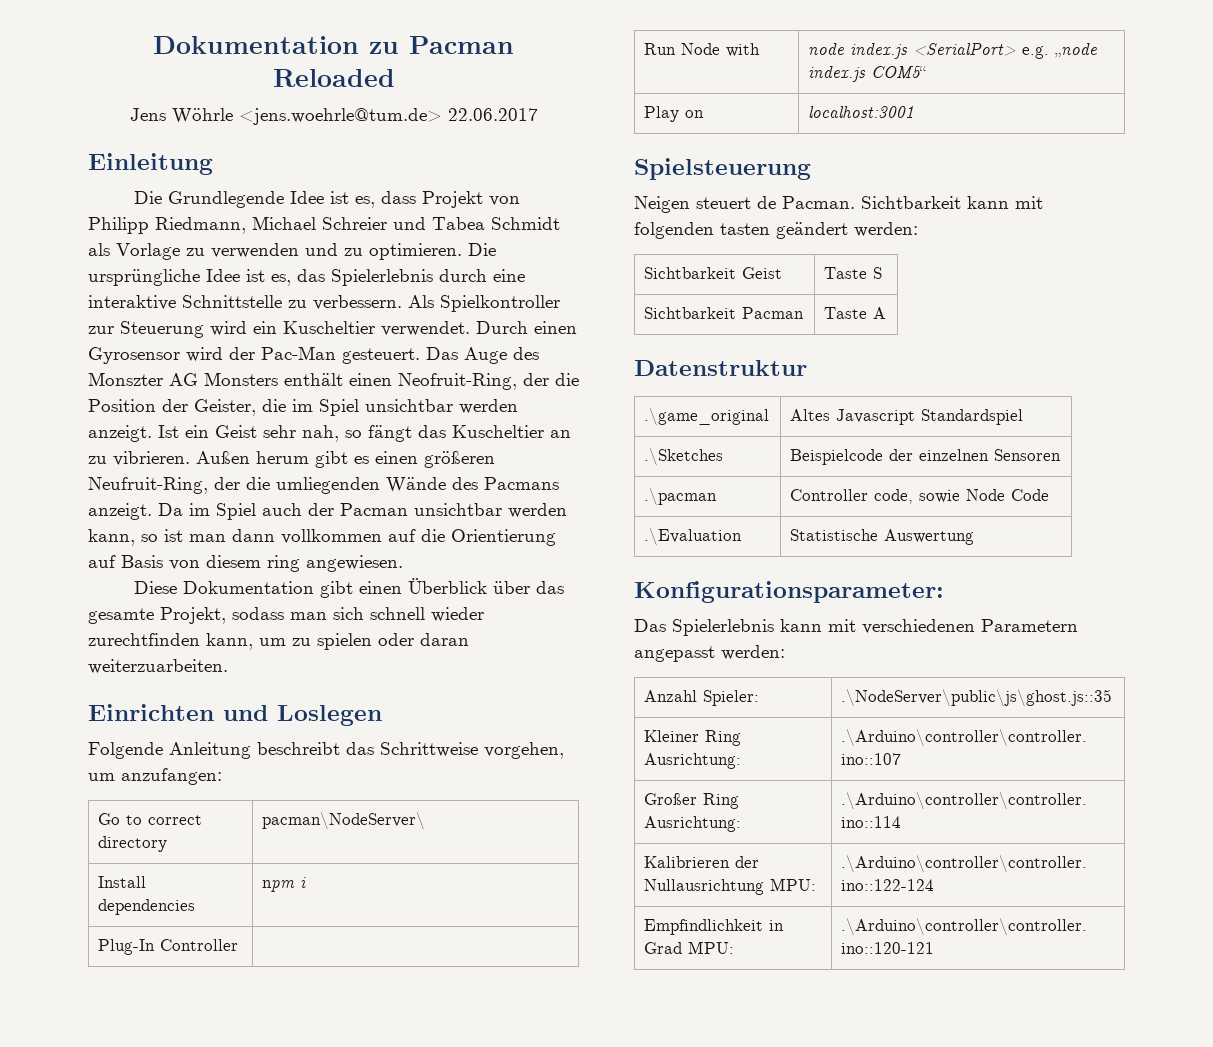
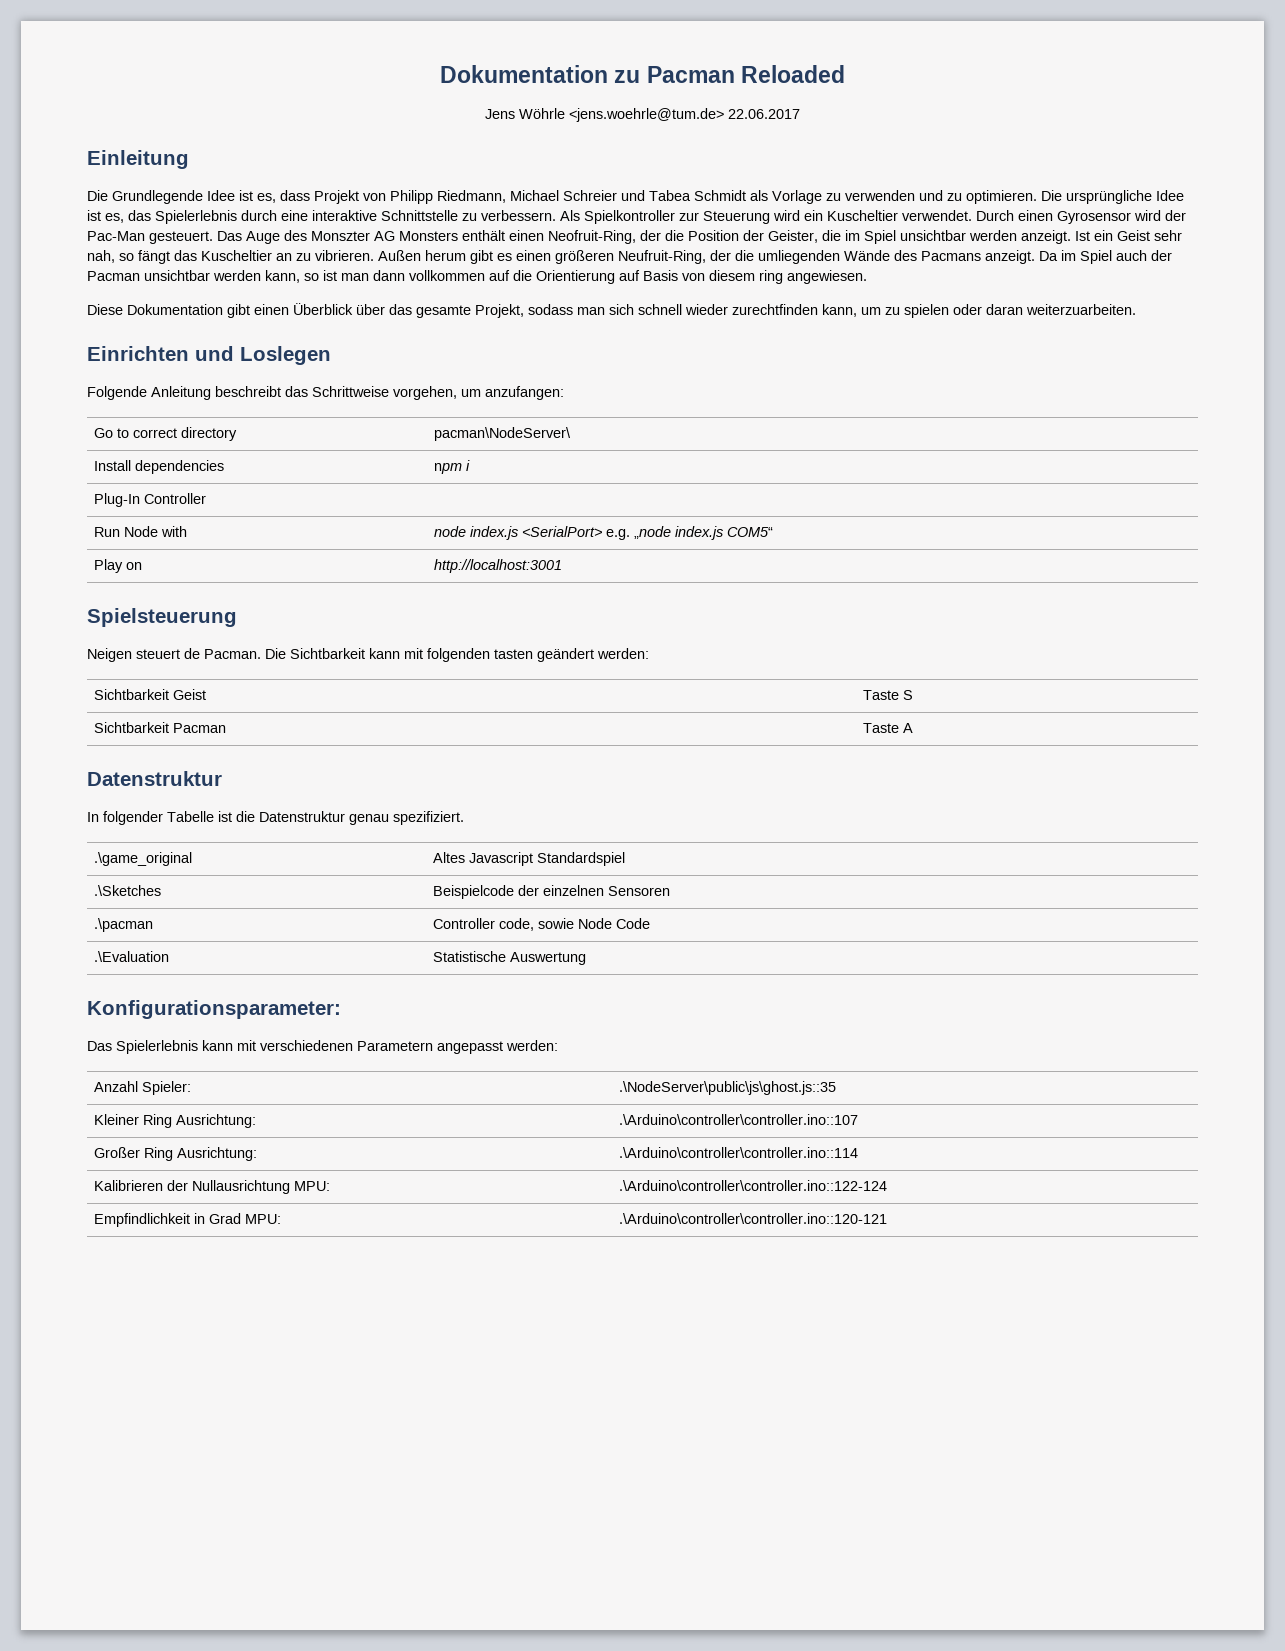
[808,106,915,118] localhost:3001 -> [433,559,562,573] http://localhost:3001
(855, 202) none -> [265,648,286,659] Die
(807, 368) none -> [87,811,464,825] // In folgender Tabelle ist die Datenstruktur genau spezifiziert.

